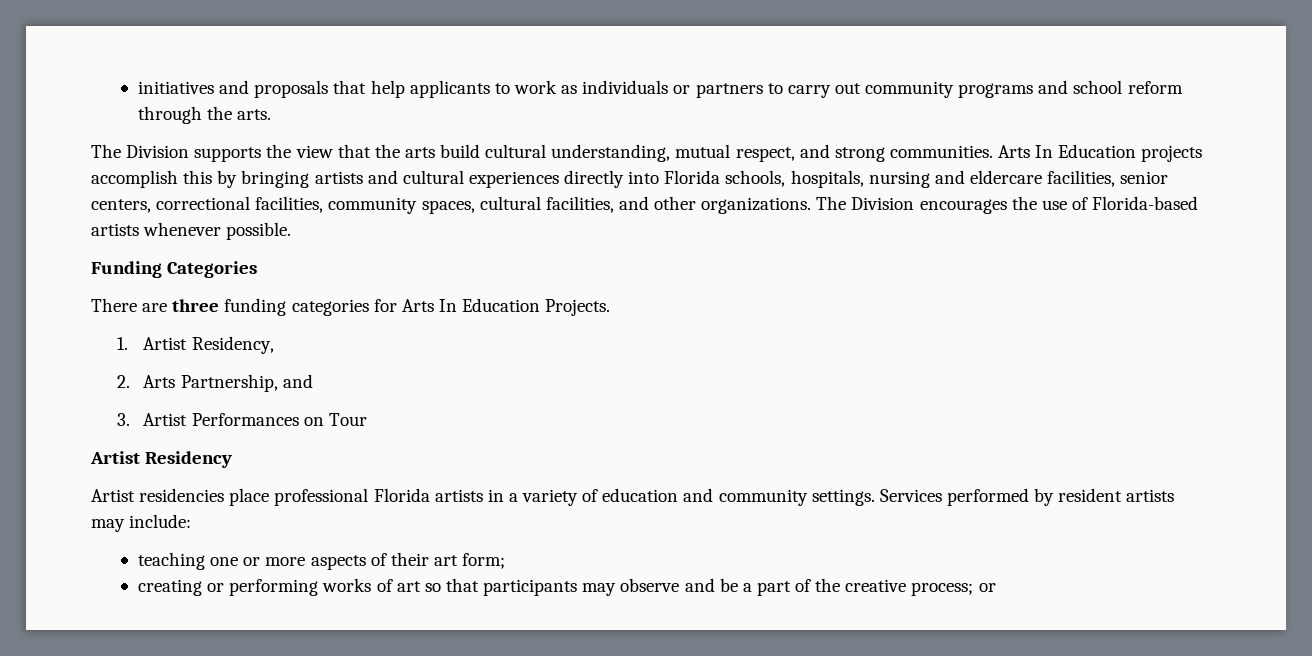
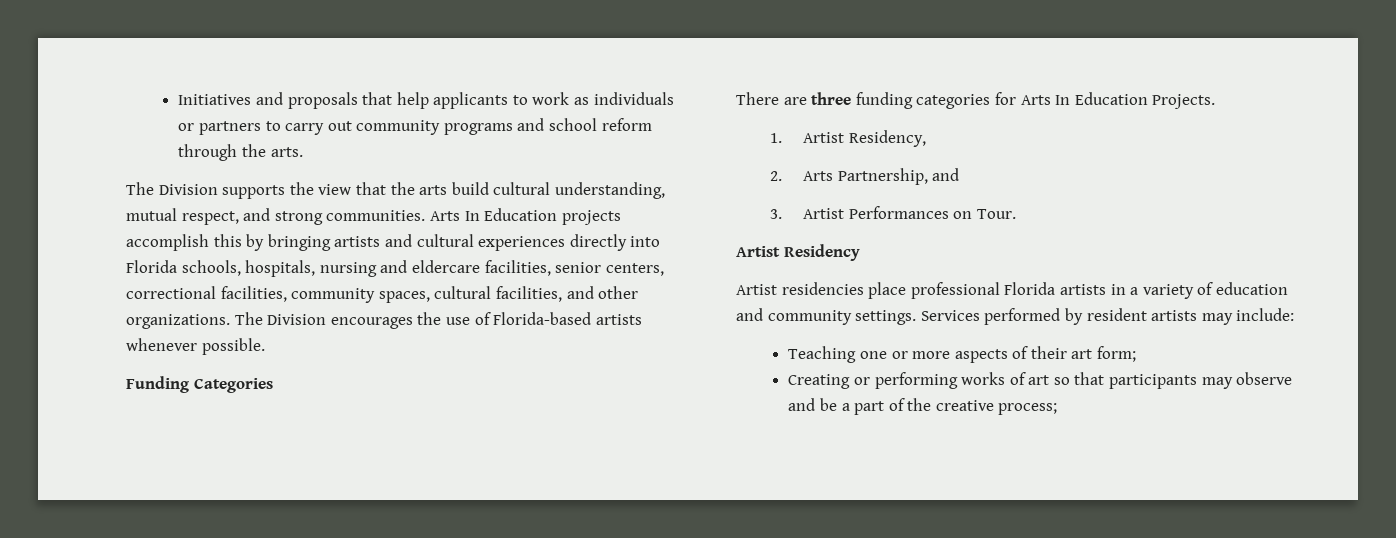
[138,81,215,94] initiatives -> [178,94,252,105] Initiatives
[328,413,367,426] Tour -> [977,209,1017,219] Tour.
[138,552,206,570] teaching -> [788,346,857,363] Teaching
[138,579,203,596] creating -> [788,374,851,389] Creating
[978,583,996,592] or -> (1058, 409) none

